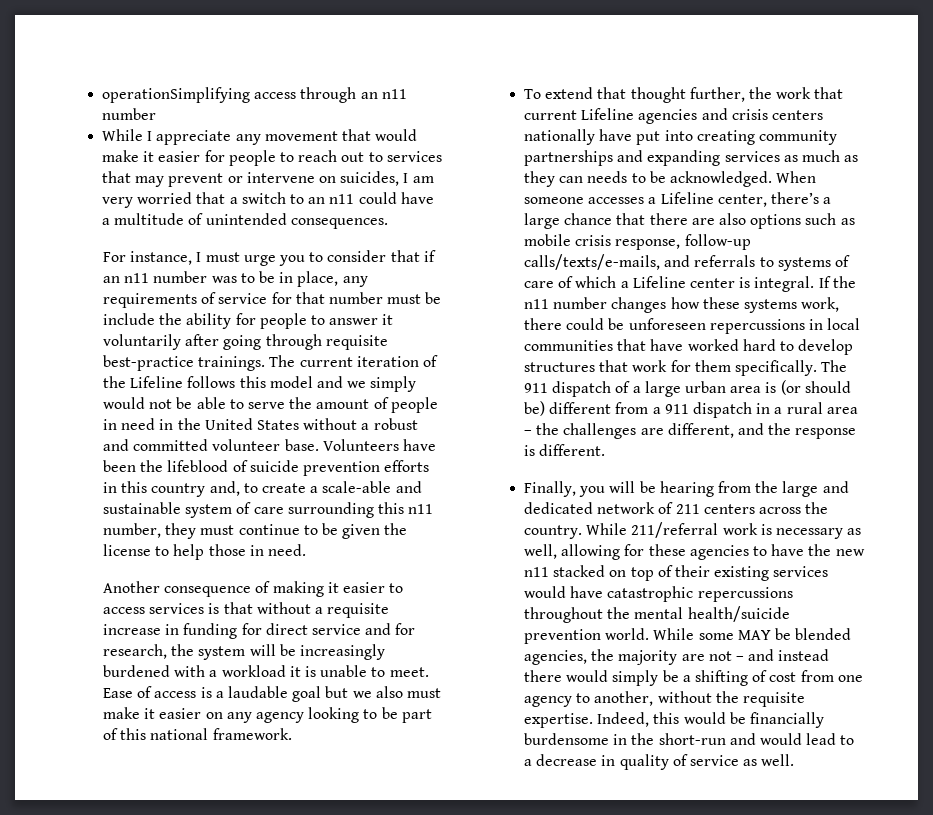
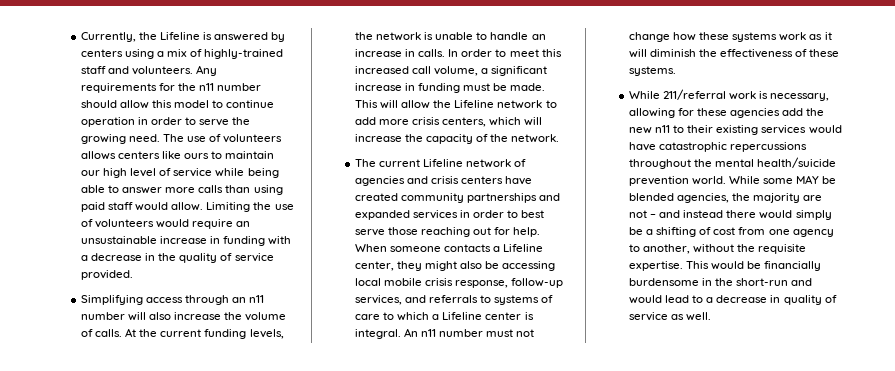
[102,87,251,103] operationSimplifying -> [80,32,286,42] [80,49,284,59] [80,65,218,76] [80,83,262,93] [80,100,275,109] [80,117,251,127] [80,134,283,144] [80,151,275,160] [80,168,279,178] [80,185,283,195] [80,202,294,212] [80,219,251,229] [80,236,292,246] [80,253,274,263] [80,270,133,280] [80,295,143,305] Currently, the Lifeline is answered by centers using a mix of highly-trained staff and volunteers. Any requirements for the n11 number should allow this model to continue operation in order to serve the growing need. The use of volunteers allows centers like ours to maintain our high level of service while being able to answer more calls than using paid staff would allow. Limiting the use of volunteers would require an unsustainable increase in funding with a decrease in the quality of service provided. // Simplifying
[102,129,418,145] [102,150,442,166] [102,171,434,187] [102,192,434,208] [102,213,388,229] [103,250,436,266] [103,271,368,287] [103,292,442,308] [103,313,394,329] [103,334,388,350] [103,355,439,371] [103,376,417,392] [103,397,438,413] [103,418,418,430] [103,439,437,451] [103,460,430,476] [103,481,422,497] [103,502,434,518] [103,523,408,539] [103,544,307,560] [103,581,404,597] [103,602,390,618] [103,623,416,639] [103,644,386,660] [103,665,429,677] [103,686,441,702] [103,707,432,723] [103,728,292,740] [524,87,844,103] [524,108,824,124] [524,129,838,145] [524,150,859,166] [524,171,773,187] // While I appreciate any movement that would make it easier for people to reach out to services that may prevent or intervene on suicides, I am very worried that a switch to an n11 could have a multitude of unintended consequences. // For instance, I must urge you to consider that if an n11 number was to be in place, any requirements of service for that number must be include the ability for people to answer it voluntarily after going through requisite best-practice trainings. The current iteration of the Lifeline follows this model and we simply would not be able to serve the amount of people in need in the United States without a robust and committed volunteer base. Volunteers have been the lifeblood of suicide prevention efforts in this country and, to create a scale-able and sustainable system of care surrounding this n11 number, they must continue to be given the license to help those in need. // Another consequence of making it easier to access services is that without a requisite increase in funding for direct service and for research, the system will be increasingly burdened with a workload it is unable to meet. Ease of access is a laudable goal but we also must make it easier on any agency looking to be part of this national framework. // To extend that thought further, the work that current Lifeline agencies and crisis centers nationally have put into creating community partnerships and expanding services as much as they can needs to be acknowledged. -> [127,312,287,321] [80,328,284,339] [354,32,546,41] [354,49,562,57] [354,66,548,76] [354,83,546,93] [354,100,557,109] [354,117,543,127] [354,134,560,144] [354,159,527,168] [354,176,533,186] [354,193,561,203] [354,210,545,220] [354,227,541,237] will also increase the volume of calls. At the current funding levels, the network is unable to handle an increase in calls. In order to meet this increased call volume, a significant increase in funding must be made. This will allow the Lifeline network to add more crisis centers, which will increase the capacity of the network. // The current Lifeline network of agencies and crisis centers have created community partnerships and expanded services in order to best serve those reaching out for help.
[588,197,645,204] accesses -> [444,244,492,252] contacts
[771,192,832,204] [524,213,855,229] there’s a large chance that there are also options such as -> [396,261,556,271] [354,278,381,286] they might also be accessing local
[524,254,661,270] calls/texts/e-mails, -> [354,295,402,305] services,
[558,276,574,288] of -> [382,312,394,320] to
[818,276,856,288] [524,297,840,313] [524,318,861,334] [524,339,854,355] [524,360,848,376] [524,380,851,397] [524,401,858,418] [524,423,857,439] [524,444,606,456] [524,481,849,497] [524,502,829,514] [524,525,583,539] If the n11 number changes how these systems work, there could be unforeseen repercussions in local communities that have worked hard to develop structures that work for them specifically. The 911 dispatch of a large urban area is (or should be) different from a 911 dispatch in a rural area – the challenges are different, and the response is different. // Finally, you will be hearing from the large and dedicated network of 211 centers across the country. -> [403,328,535,337] [628,32,832,42] [628,49,840,58] [628,66,676,76] An n11 number must not change how these systems work as it will diminish the effectiveness of these systems. //
[776,528,862,539] [524,544,558,559] necessary as well, -> [770,93,830,101] necessary,
[753,544,805,556] to have -> [782,108,804,116] add
[553,565,673,581] stacked on top of -> [673,125,685,133] to
[597,712,680,727] Indeed, this -> [685,261,709,269] This

